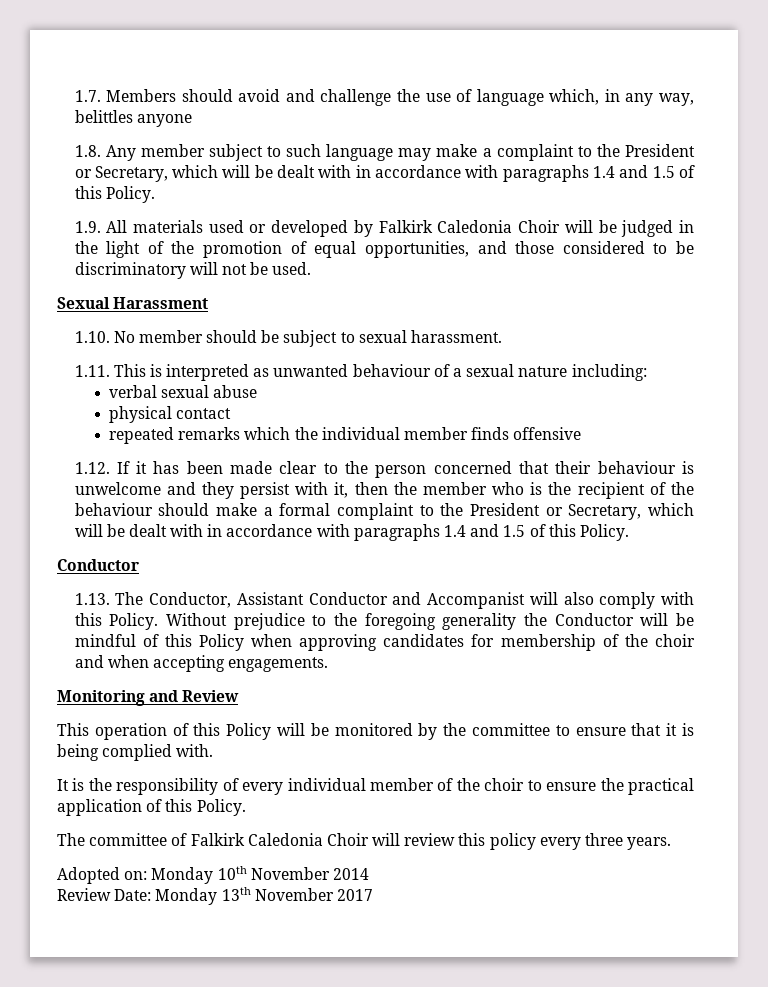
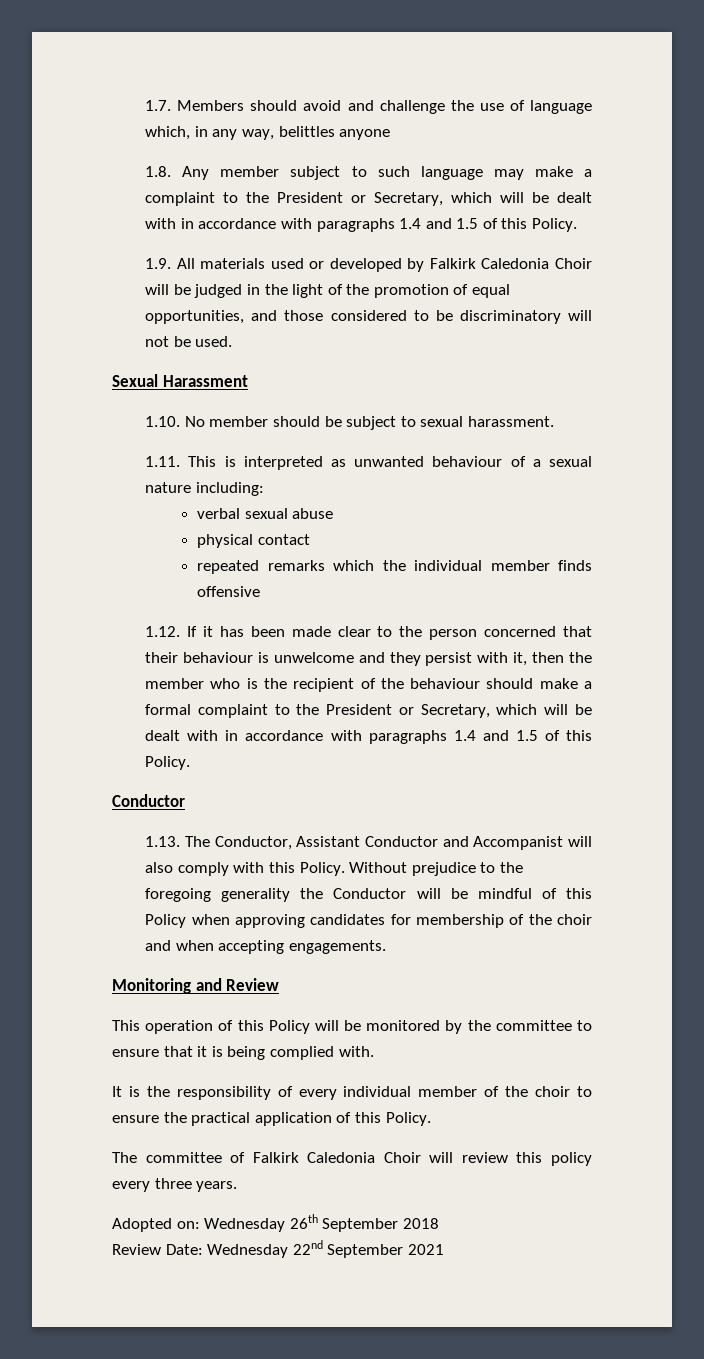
[151,866,369,884] [57,887,373,905] Monday 10th November 2014 // Review Date: Monday 13th November 2017 -> [204,1214,439,1232] [112,1240,444,1258] Wednesday 26th September 2018 // Review Date: Wednesday 22nd September 2021

